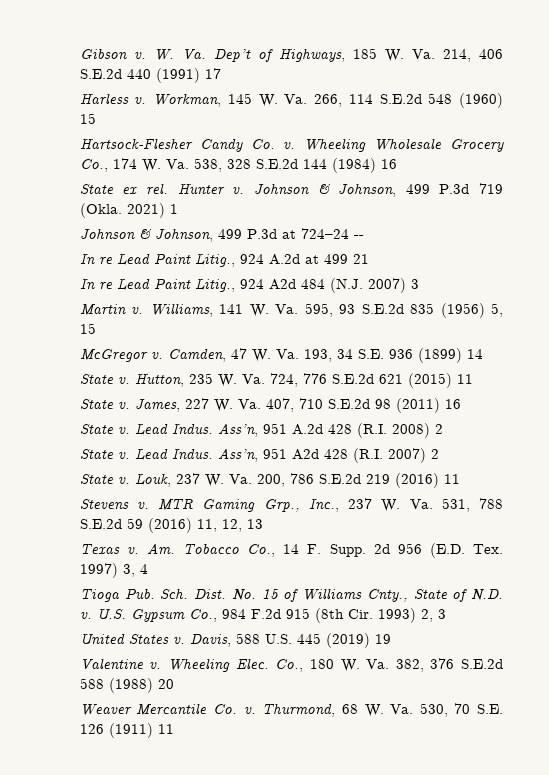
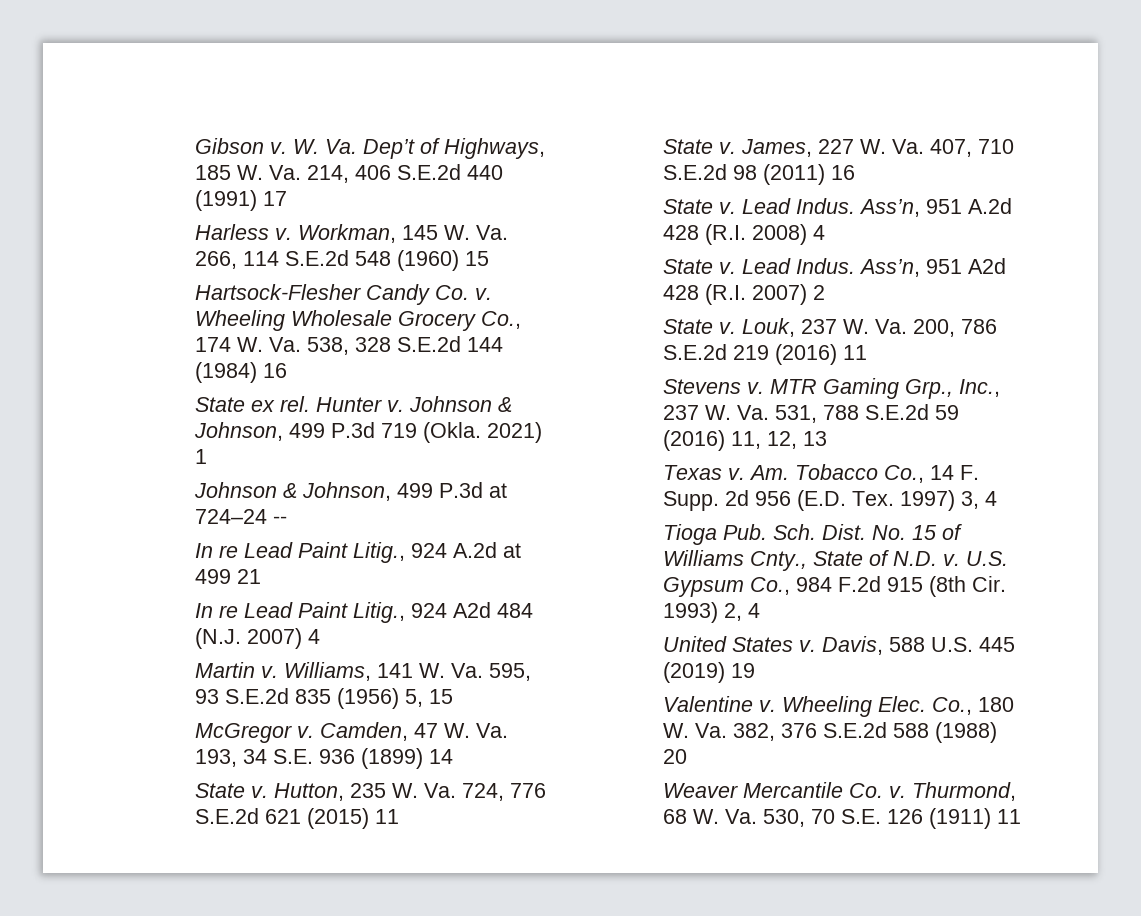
[410,279,419,289] 3 -> [307,629,320,644] 4
[434,424,443,434] 2 -> [812,225,825,240] 4
[437,609,446,619] 3 -> [747,603,760,618] 4

